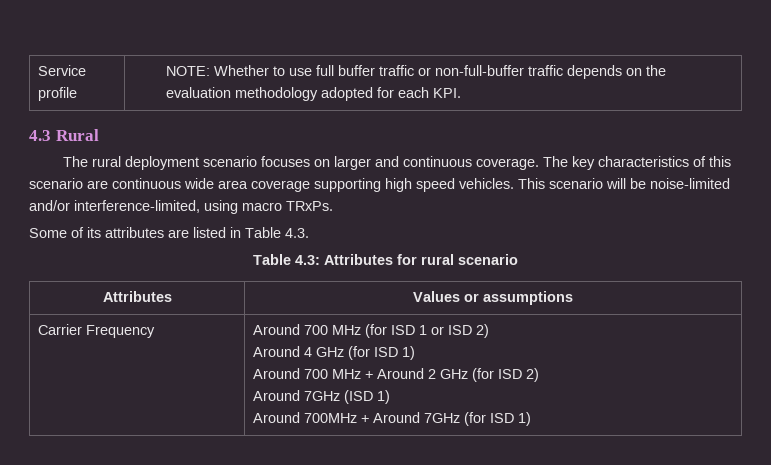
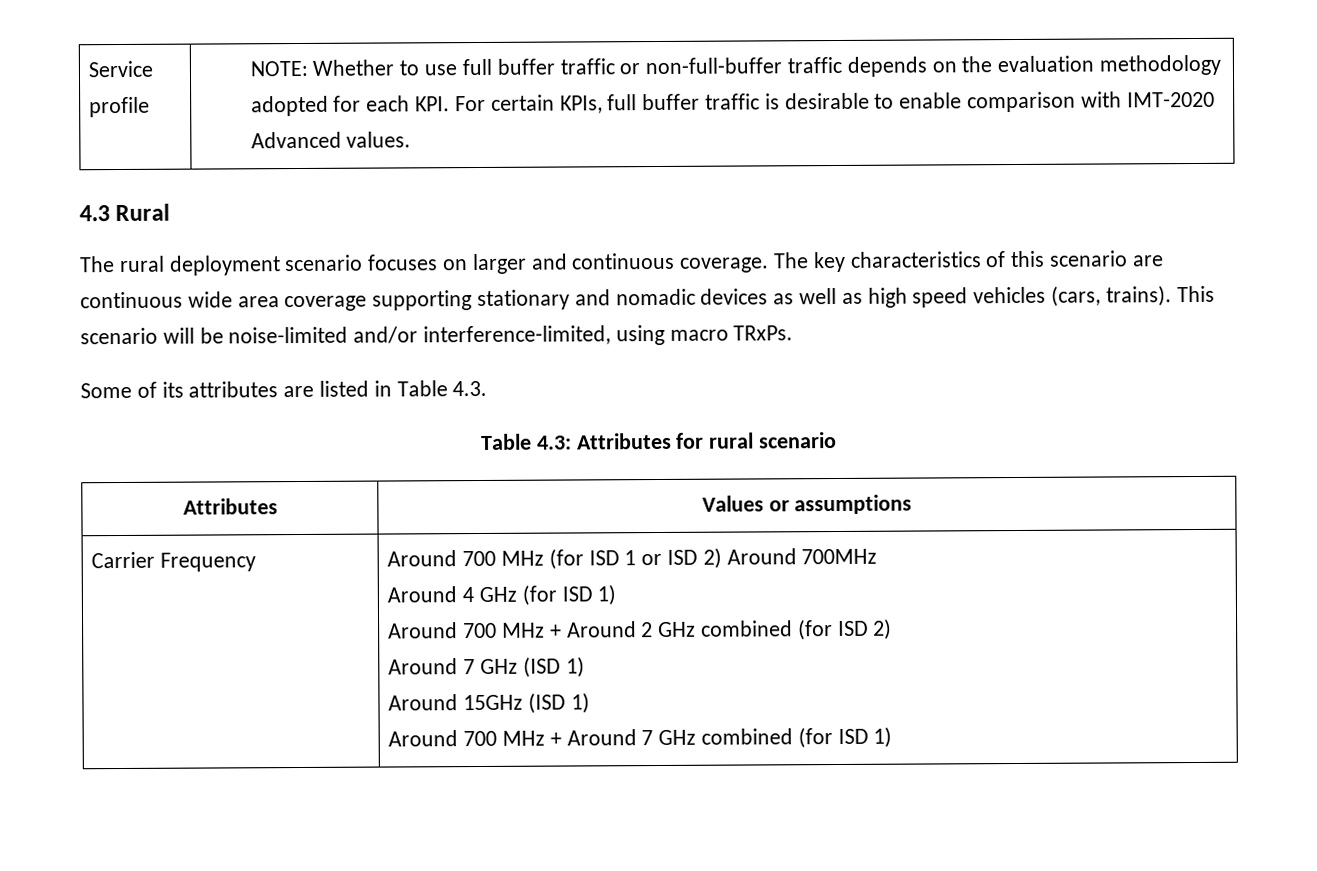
(462, 93) none -> [454,91,1215,114] [250,131,412,149] For certain KPIs, full buffer traffic is desirable to enable comparison with IMT-2020 Advanced values.
[385,178,514,192] high speed vehicles. -> [477,285,1172,311] stationary and nomadic devices as well as high speed vehicles (cars, trains).
(490, 331) none -> [726,548,878,565] Around 700MHz
(469, 374) none -> [700,620,793,637] combined
[304,390,391,404] [253,412,461,423] 7GHz (ISD 1) // Around 700MHz + Around 7GHz -> [463,656,585,678] [388,692,590,714] [388,728,793,747] 7 GHz (ISD 1) // Around 15GHz (ISD 1) // Around 700 MHz + Around 7 GHz combined

